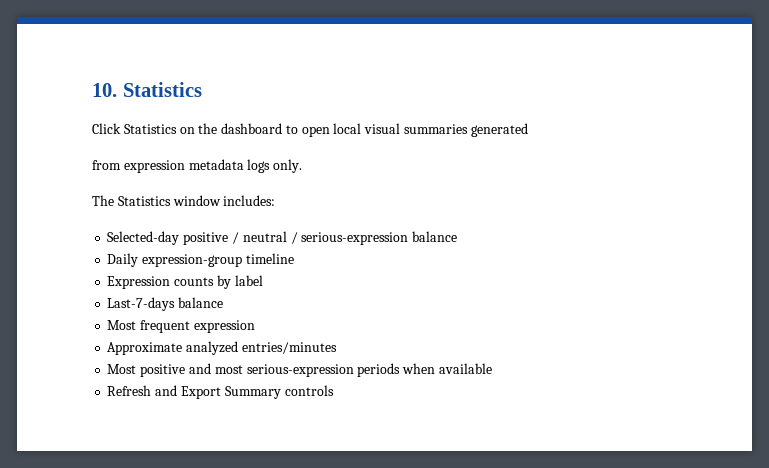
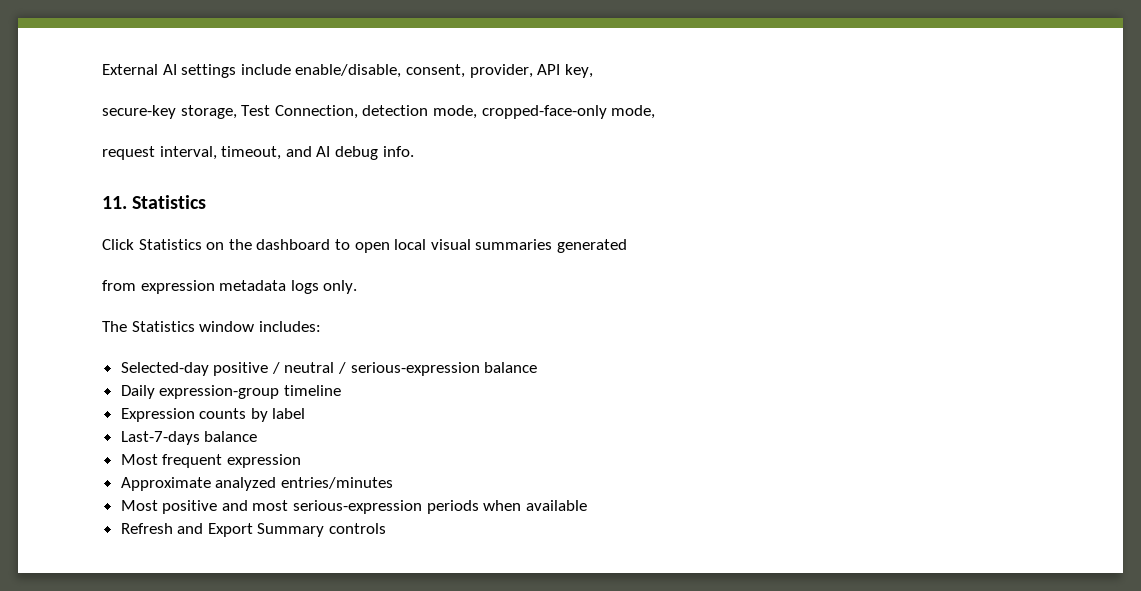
[92,83,117,97] 10. -> [102,64,593,78] [102,105,656,119] [102,146,414,160] [102,196,127,209] External AI settings include enable/disable, consent, provider, API key, // secure-key storage, Test Connection, detection mode, cropped-face-only mode, // request interval, timeout, and AI debug info. // 11.

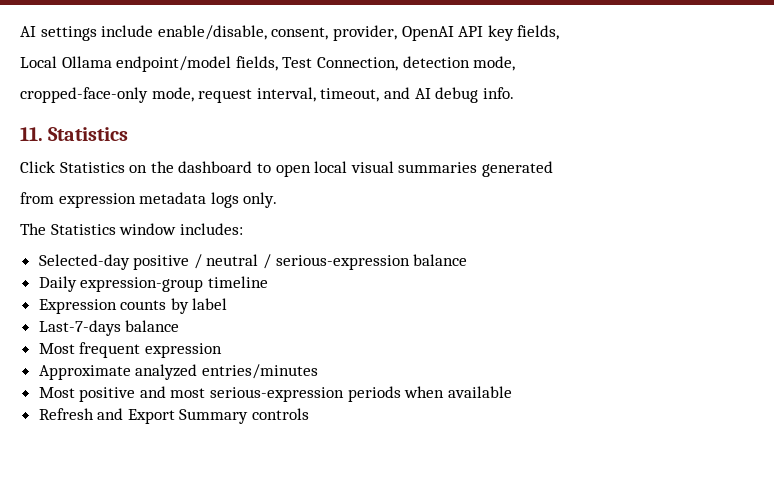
[102,64,158,75] External -> (20, 31) none
[537,64,593,78] [102,105,237,119] API key, // secure-key storage, -> [401,25,560,41] [20,56,278,72] OpenAI API key fields, // Local Ollama endpoint/model fields,
(477, 112) none -> (516, 63) //
(656, 112) // -> (194, 94) none

